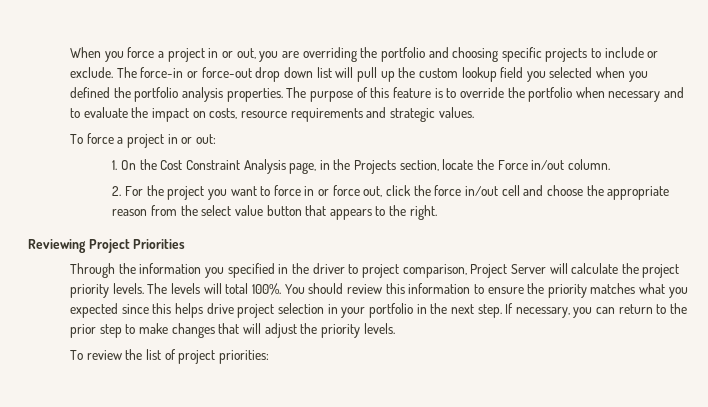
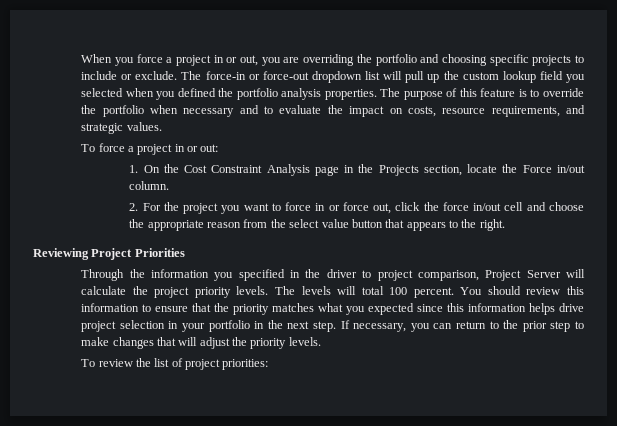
[255,67,314,82] drop down -> [311,71,362,83] dropdown
[290,108,363,122] requirements -> [491,106,560,117] requirements,
[289,162,317,174] page, -> [314,166,339,176] page
[252,283,282,295] 100%. -> [389,287,454,298] 100 percent.
(524, 290) none -> [192,303,212,312] that
(172, 308) none -> [468,303,527,312] information

